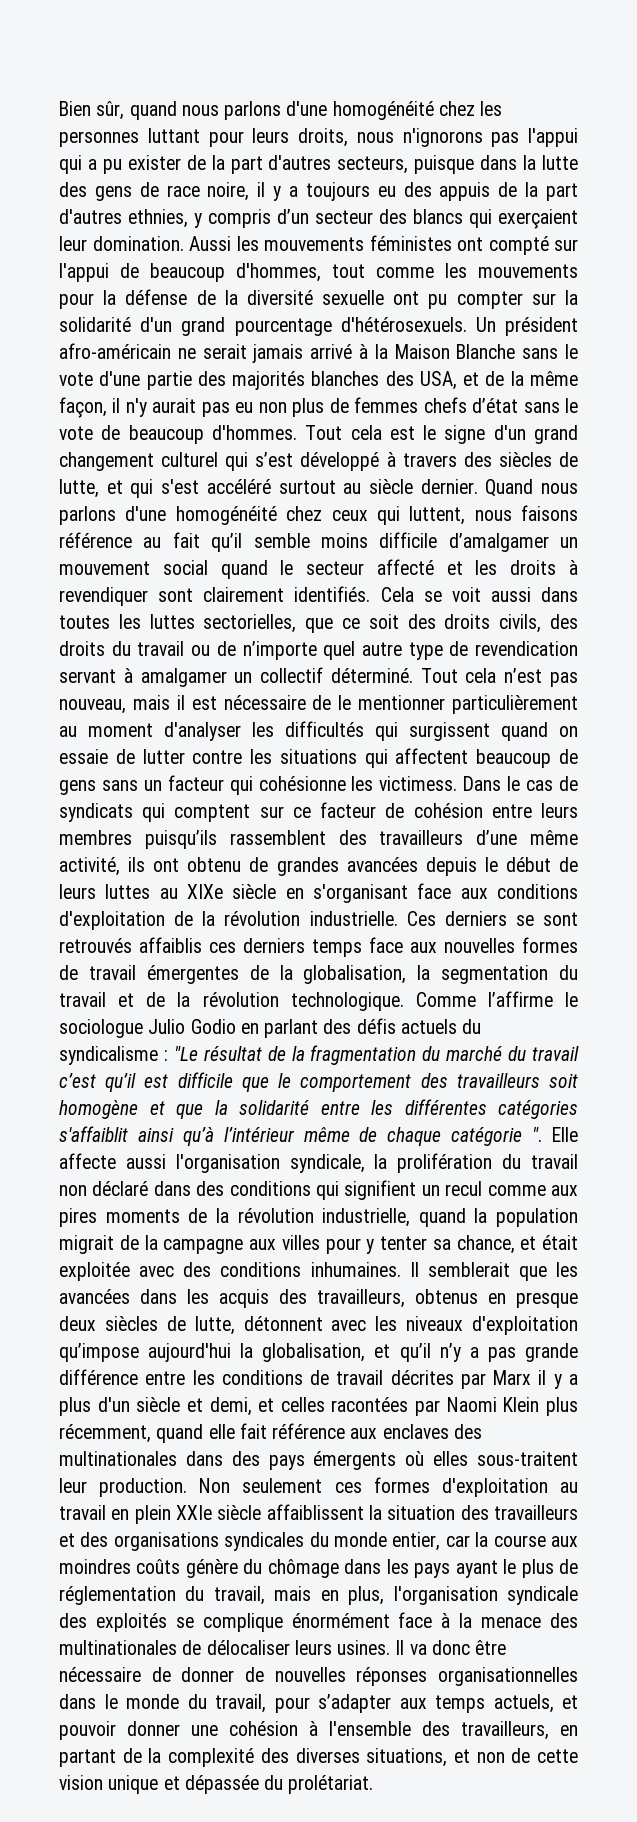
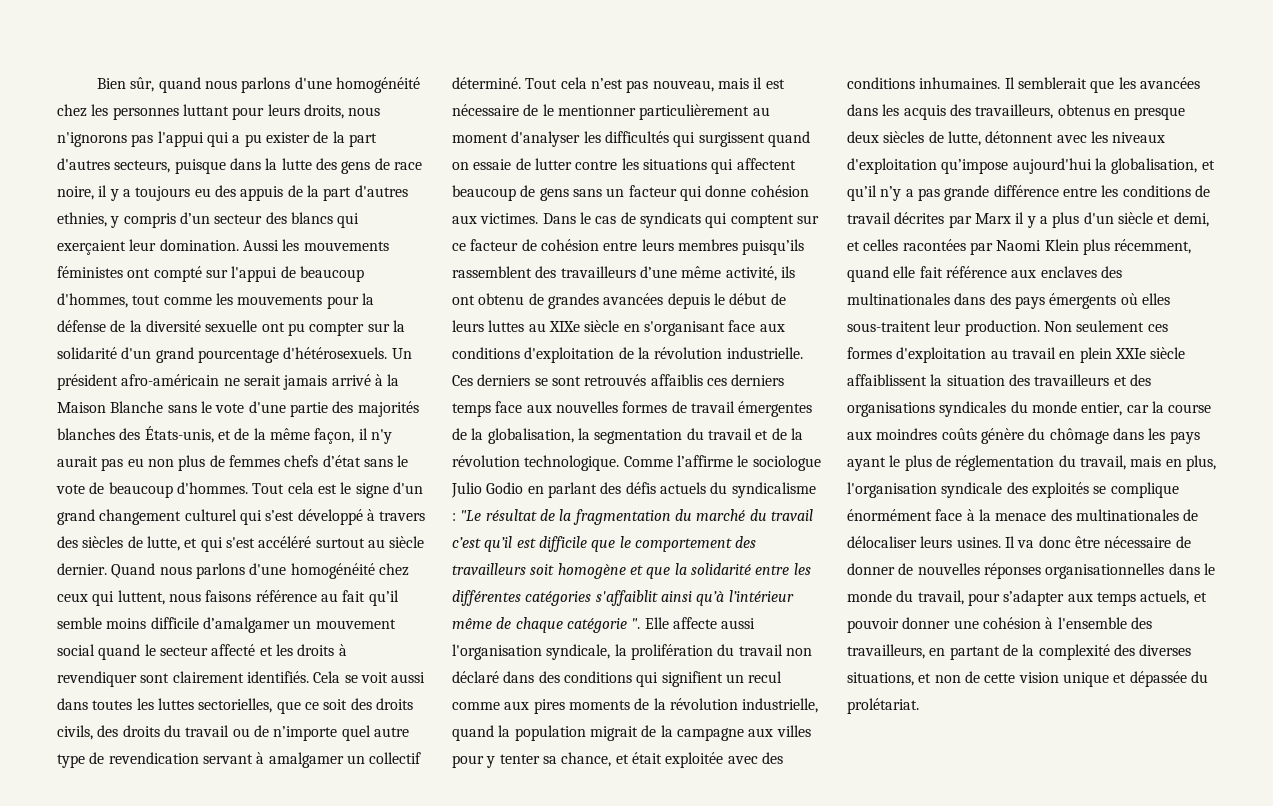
[419,371,457,390] USA, -> [144,426,214,443] États-unis,
[258,776,458,791] cohésionne les victimess. -> [705,185,809,197] [452,213,539,224] donne cohésion aux victimes.

